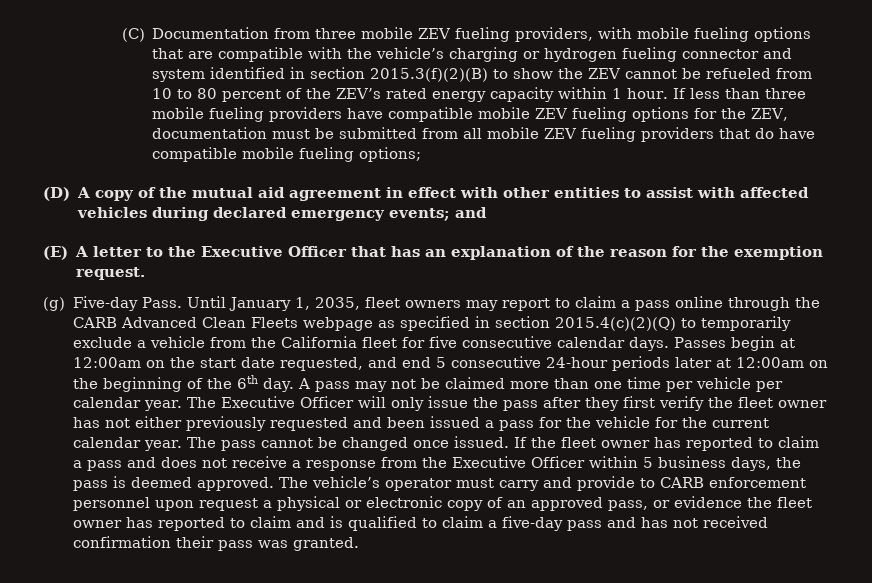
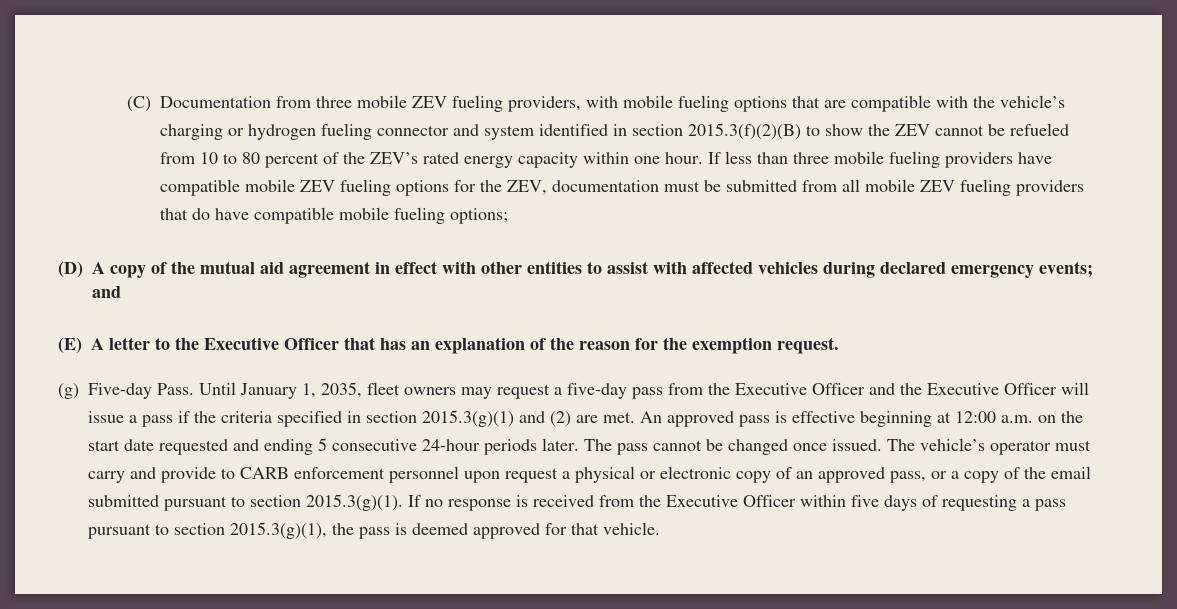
[612,88,623,99] 1 -> [633,156,660,164] one
[501,296,820,311] [72,316,791,331] [72,336,795,351] [72,357,141,368] report to claim a pass online through the CARB Advanced Clean Fleets webpage as specified in section 2015.4(c)(2)(Q) to temporarily exclude a vehicle from the California fleet for five consecutive calendar days. Passes begin at 12:00am -> [497,382,1089,399] [88,410,1033,427] request a five-day pass from the Executive Officer and the Executive Officer will issue a pass if the criteria specified in section 2015.3(g)(1) and (2) are met. An approved pass is effective beginning at 12:00 a.m.
[279,357,431,371] requested, and end -> [159,439,313,455] requested and ending
[674,357,828,368] [72,375,784,392] [72,396,828,411] [72,416,769,431] [72,437,183,451] later at 12:00am on the beginning of the 6th day. A pass may not be claimed more than one time per vehicle per calendar year. The Executive Officer will only issue the pass after they first verify the fleet owner has not either previously requested and been issued a pass for the vehicle for the current calendar year. -> [542,438,579,451] later.
[514,436,820,451] [72,456,801,471] [72,476,274,491] If the fleet owner has reported to claim a pass and does not receive a response from the Executive Officer within 5 business days, the pass is deemed approved. -> (882, 445) none
[673,496,812,508] [72,516,768,531] [72,536,359,551] evidence the fleet owner has reported to claim and is qualified to claim a five-day pass and has not received confirmation their pass was granted. -> [951,466,1091,483] [88,494,1066,511] [88,522,660,539] a copy of the email submitted pursuant to section 2015.3(g)(1). If no response is received from the Executive Officer within five days of requesting a pass pursuant to section 2015.3(g)(1), the pass is deemed approved for that vehicle.

